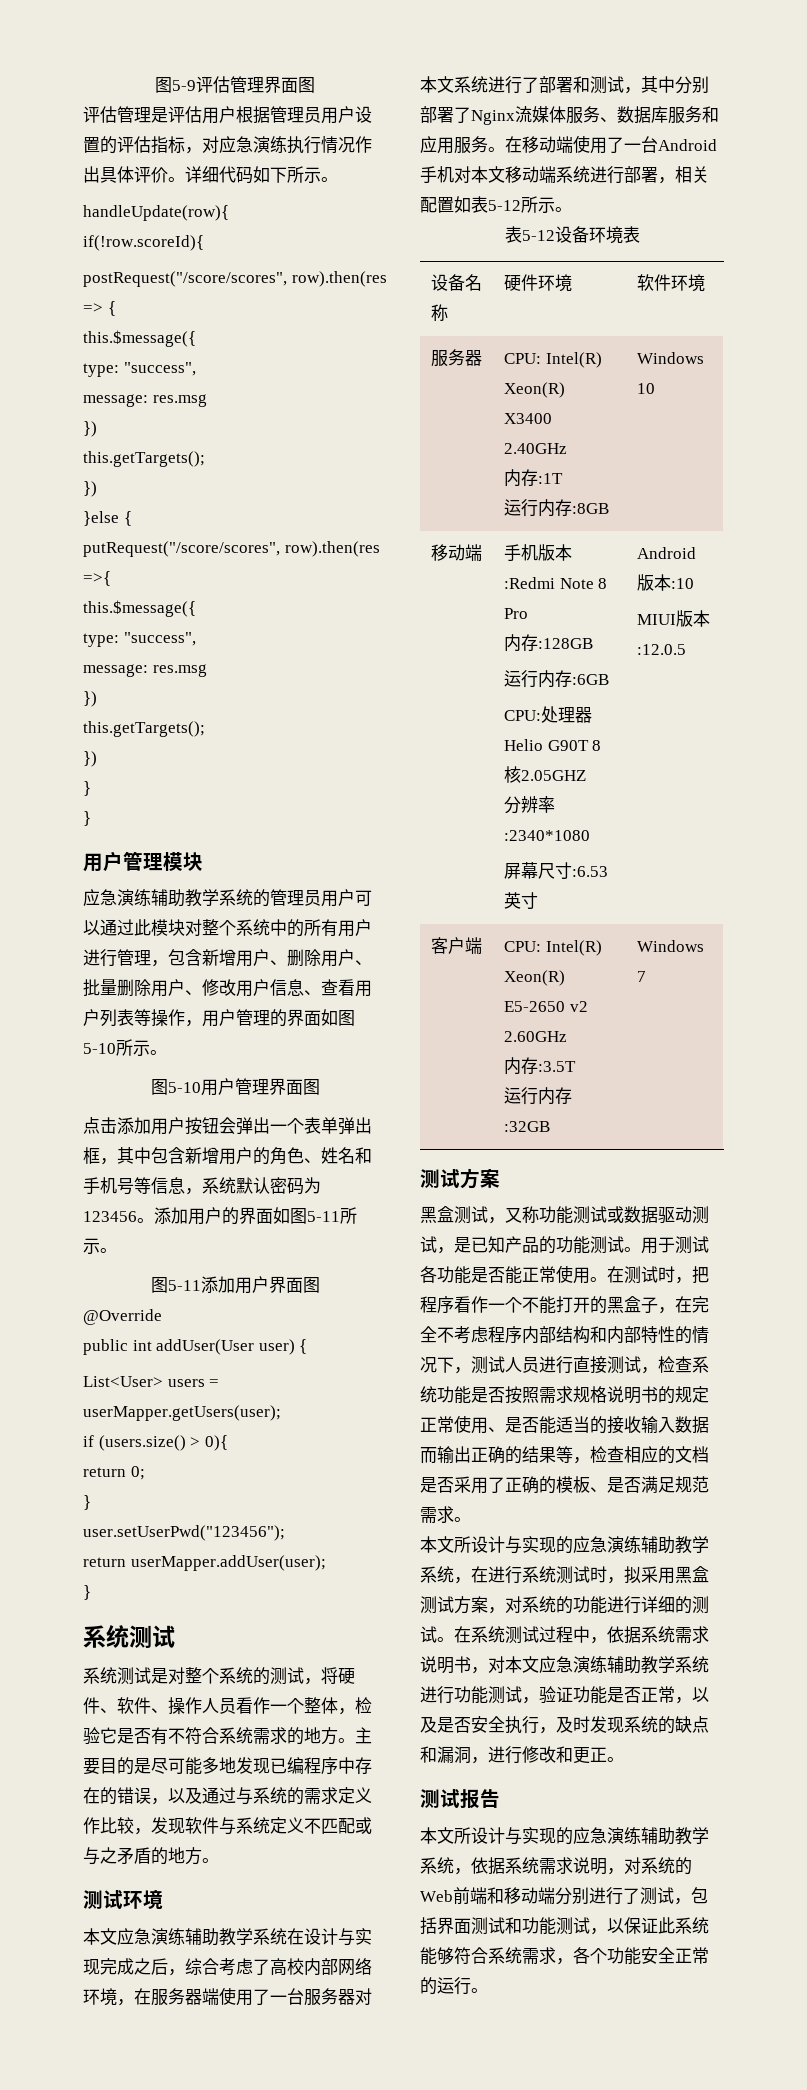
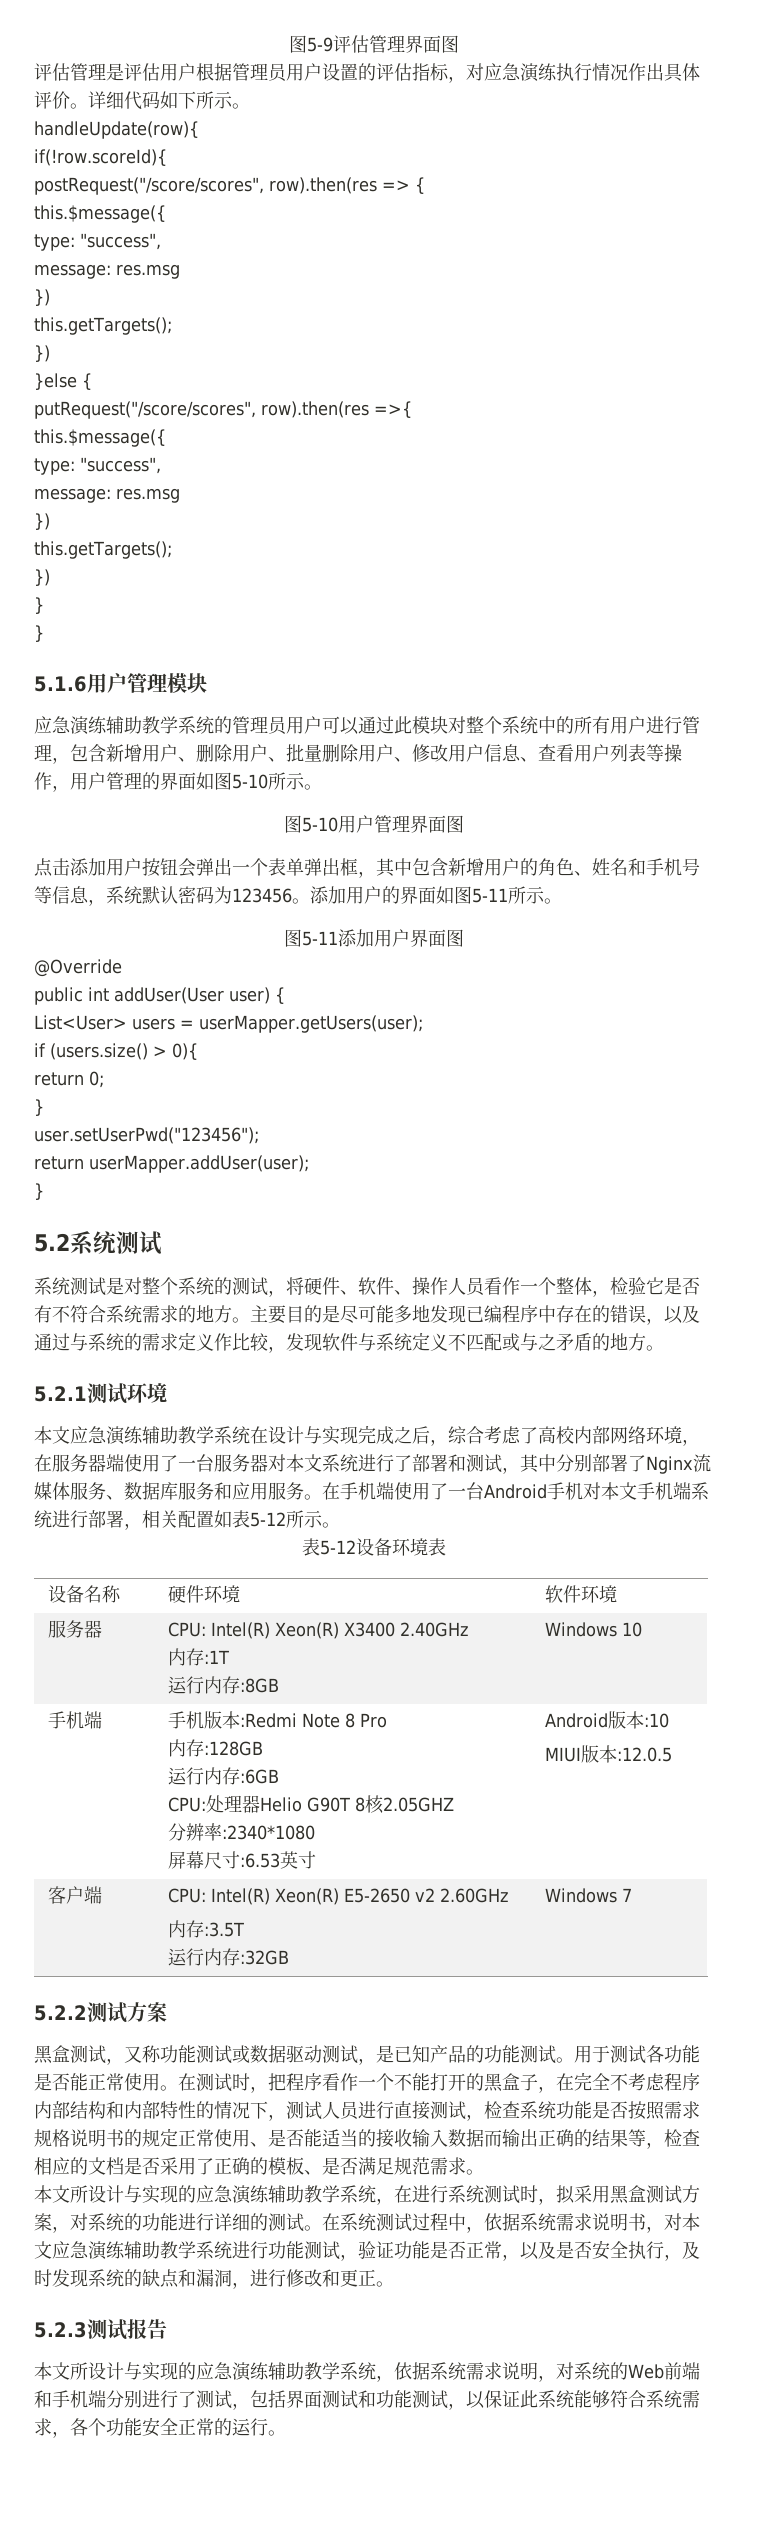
(91, 818) none -> [34,676,87,692] 5.1.6
(91, 1592) none -> [34,1233,70,1252] 5.2
(219, 1860) none -> [34,1386,87,1402] 5.2.1
[522,136,556,153] 移动 -> [340,1482,376,1500] 手机
[505,166,539,183] 移动 -> [637,1482,673,1500] 手机
[431,544,466,561] 移动 -> [48,1711,85,1729] 手机
(647, 976) none -> [34,2005,87,2021] 5.2.2
(624, 1759) none -> [34,2322,87,2338] 5.2.3
[504,1887,538,1904] 移动 -> [52,2390,88,2408] 手机

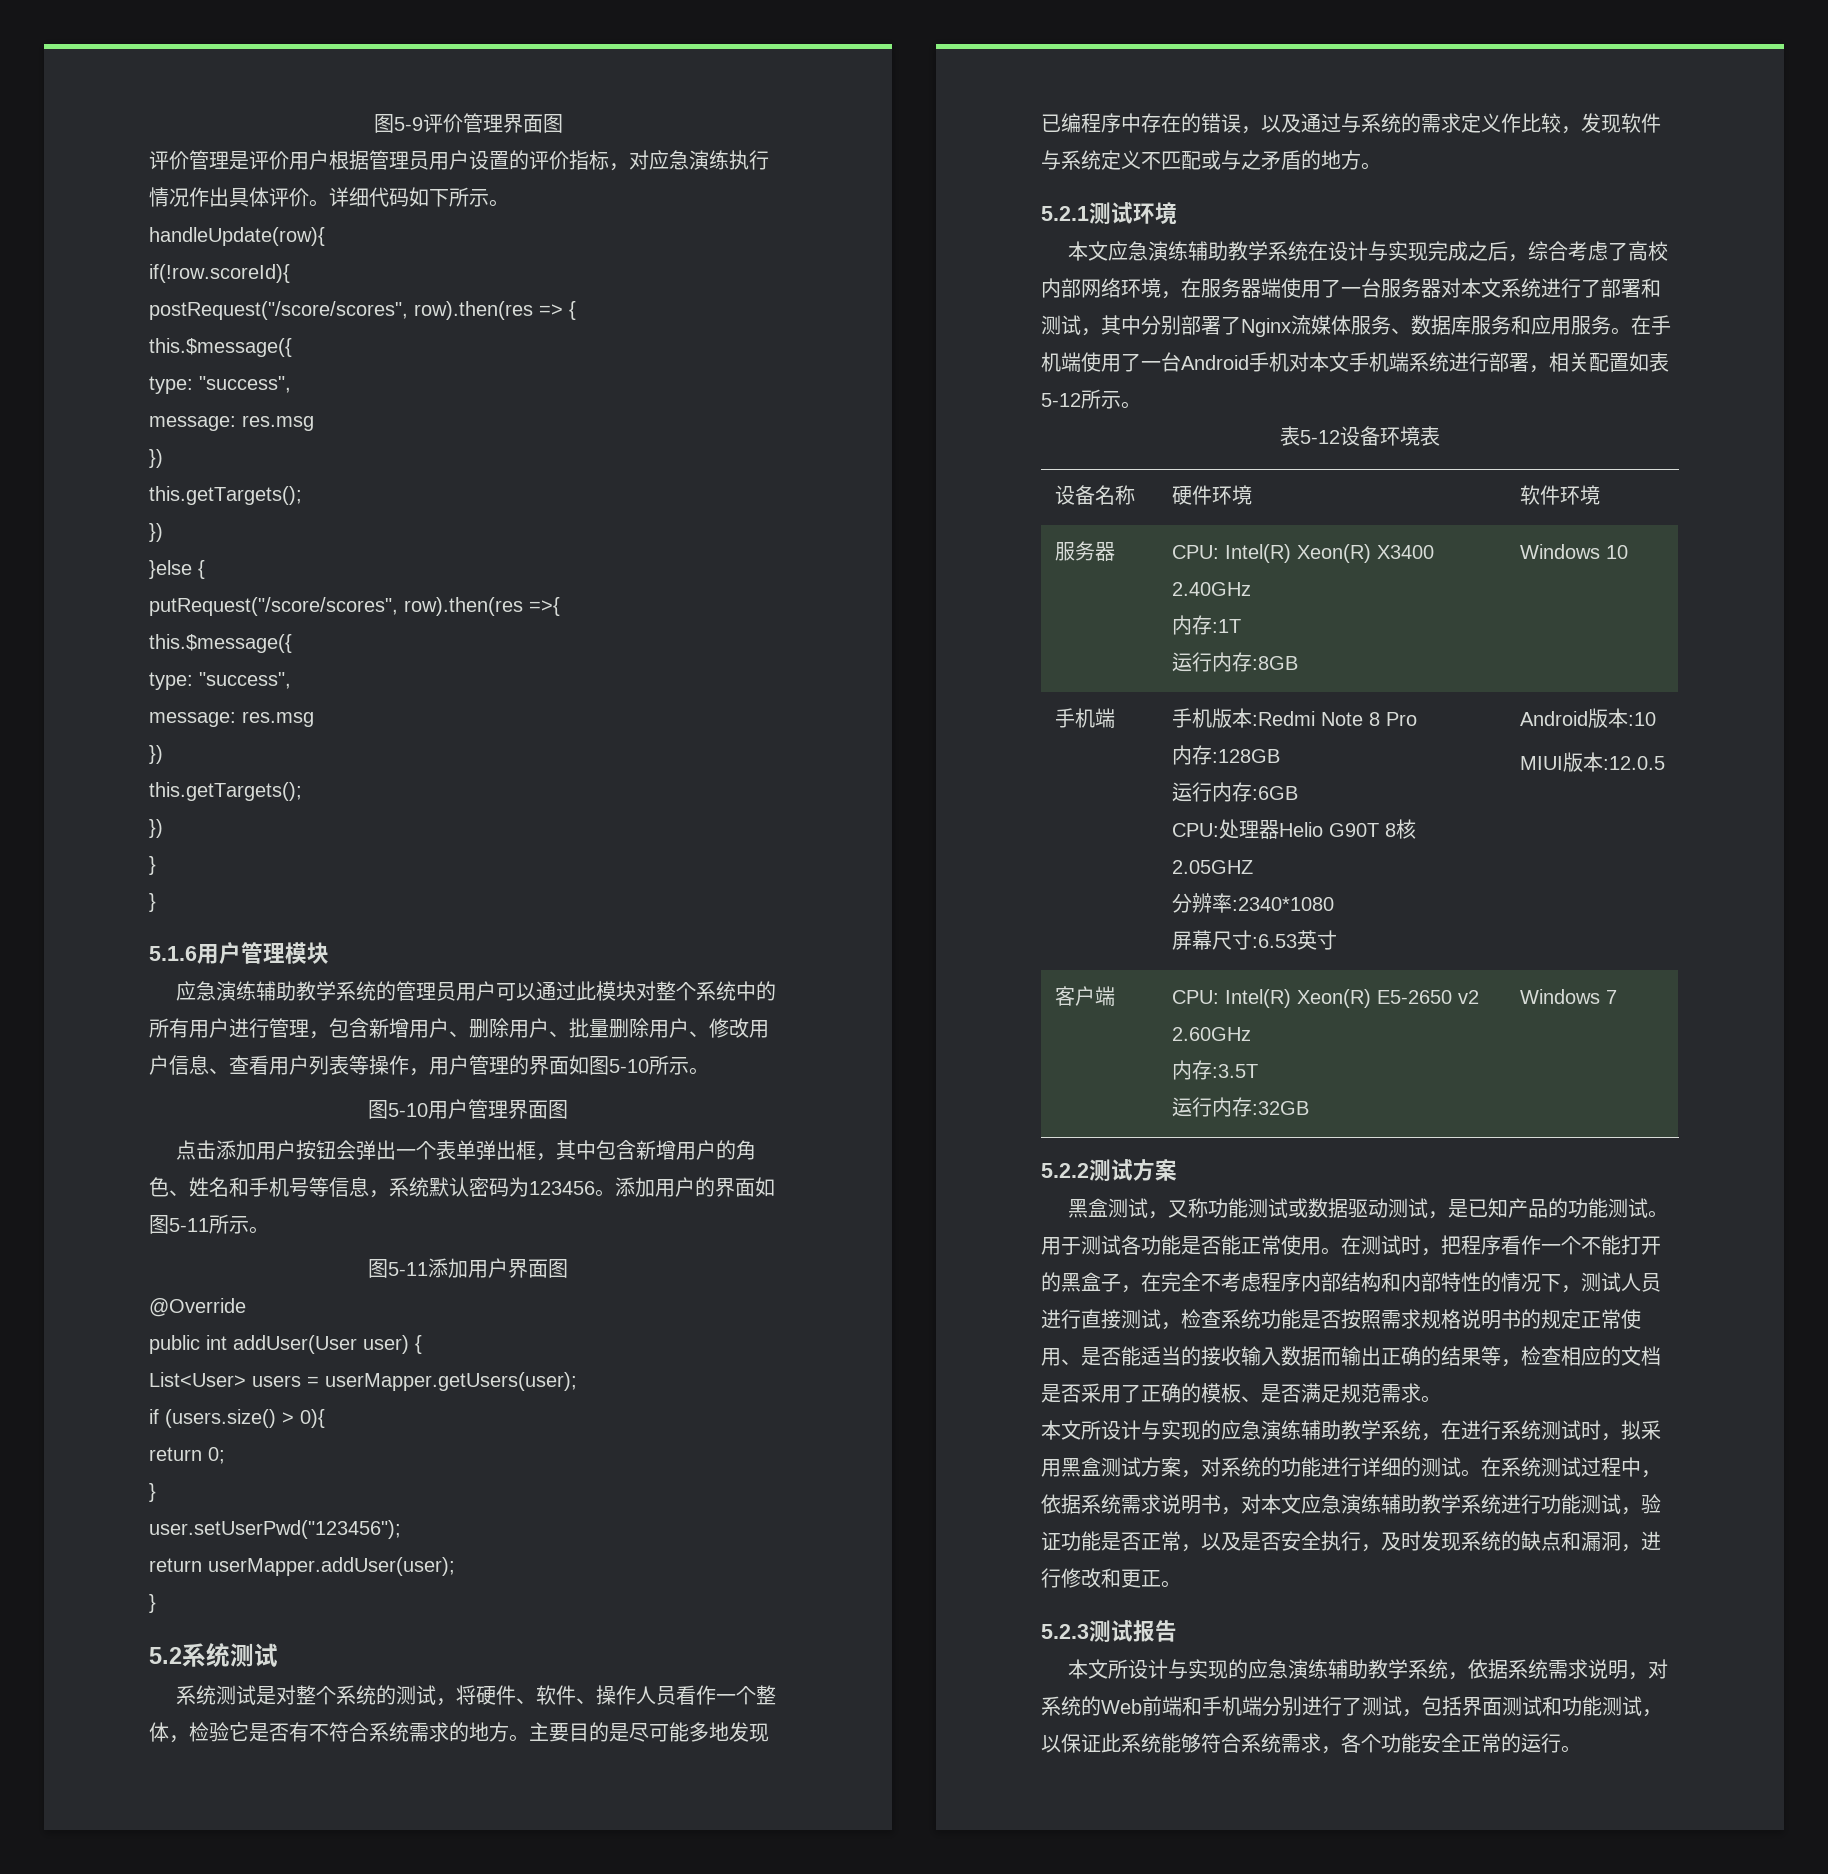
[350,35,369,53] 估 -> [442,114,463,133] 价
[52,63,70,81] 估 -> [169,151,189,170] 价
[142,63,160,81] 估 -> [269,151,289,170] 价
[394,63,412,81] 估 -> [549,151,569,170] 价

